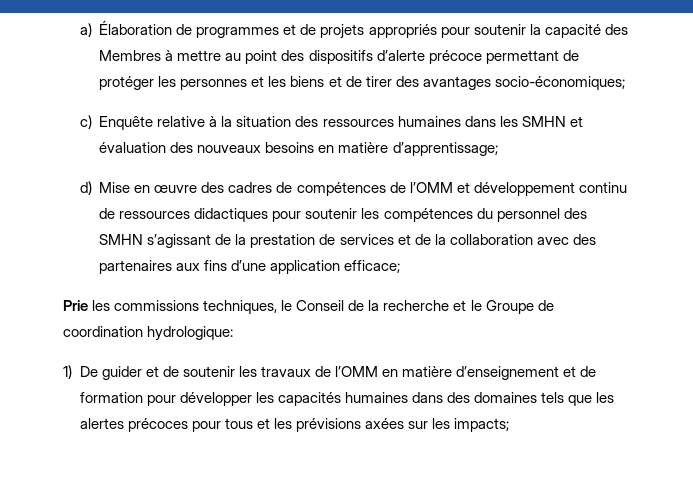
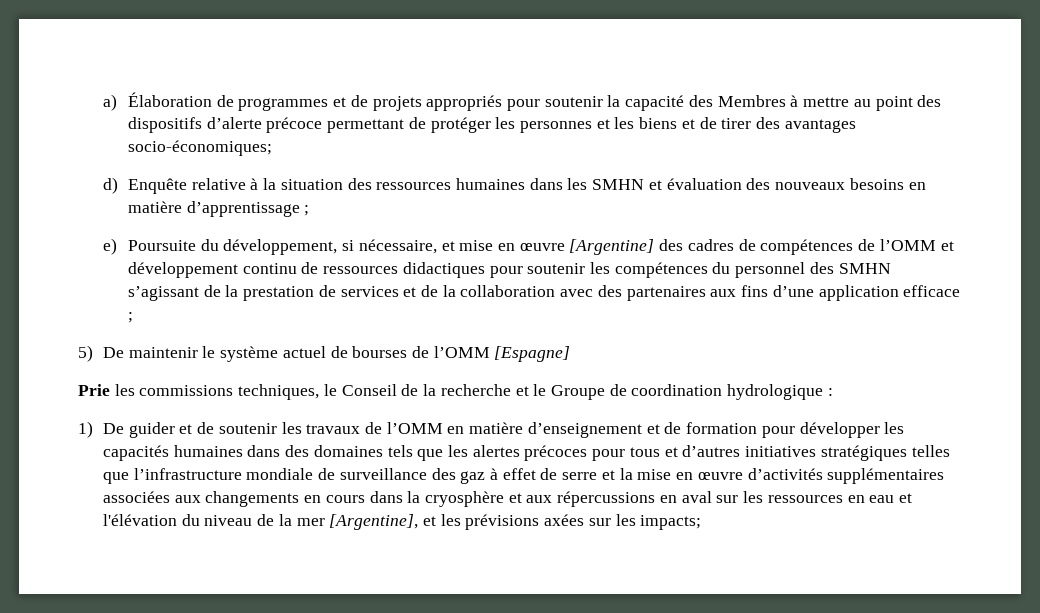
[79,115,92,129] c) -> [102,177,118,194] d)
[392,142,498,156] [79,181,198,195] d’apprentissage; // d) Mise en œuvre -> [186,201,310,217] [102,238,655,255] d’apprentissage ; // e) Poursuite du développement, si nécessaire, et mise en œuvre [Argentine]
[344,260,401,273] efficace; -> [903,285,961,297] [127,312,133,323] [78,345,571,362] efficace ; // 5) De maintenir le système actuel de bourses de l’OMM [Espagne]
[147,326,234,341] hydrologique: -> [727,384,833,400] hydrologique :
(270, 423) none -> [682,445,950,461] [102,468,945,484] [102,491,913,507] [102,514,437,530] d’autres initiatives stratégiques telles que l’infrastructure mondiale de surveillance des gaz à effet de serre et la mise en œuvre d’activités supplémentaires associées aux changements en cours dans la cryosphère et aux répercussions en aval sur les ressources en eau et l'élévation du niveau de la mer [Argentine], et

